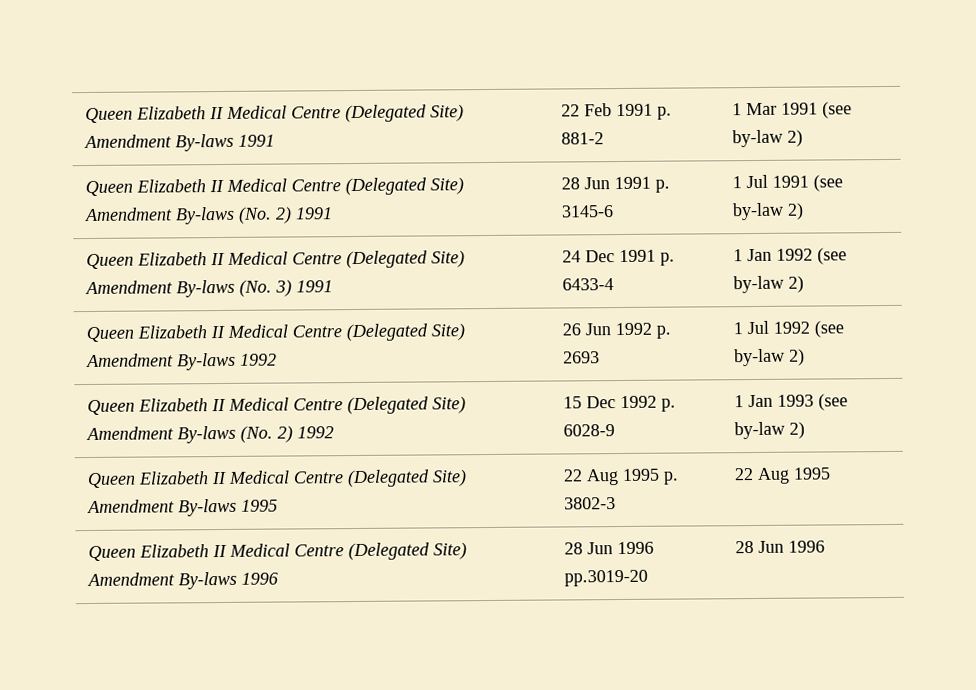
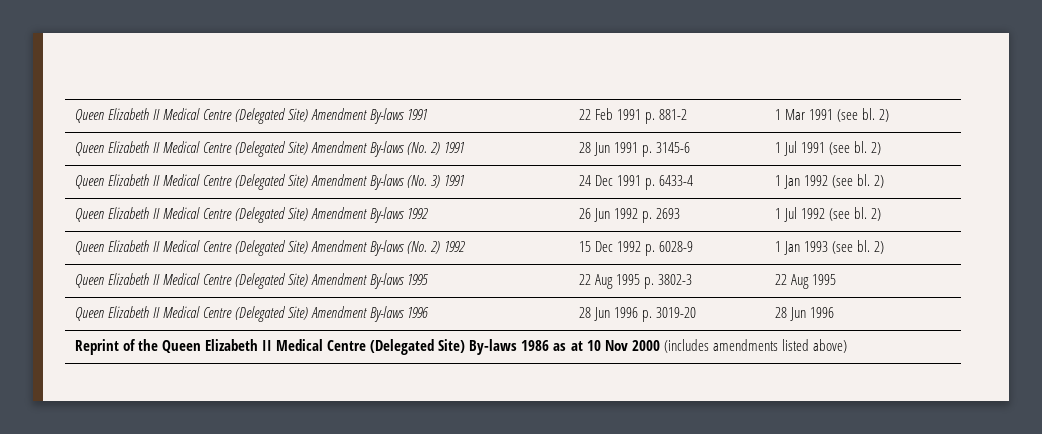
[732,129,784,148] by-law -> [862,108,876,120] bl.
[732,202,785,221] by-law -> [854,141,868,153] bl.
[733,275,785,294] by-law -> [857,174,871,186] bl.
[734,348,786,367] by-law -> [854,207,868,219] bl.
[734,421,786,440] by-law -> [857,240,871,252] bl.
[564,569,649,587] [735,540,826,554] pp.3019-20 | 28 Jun 1996 -> [641,307,697,322] [774,307,834,321] [74,339,847,355] p. 3019-20 | 28 Jun 1996 // Reprint of the Queen Elizabeth II Medical Centre (Delegated Site) By-laws 1986 as at 10 Nov 2000 (includes amendments listed above)

